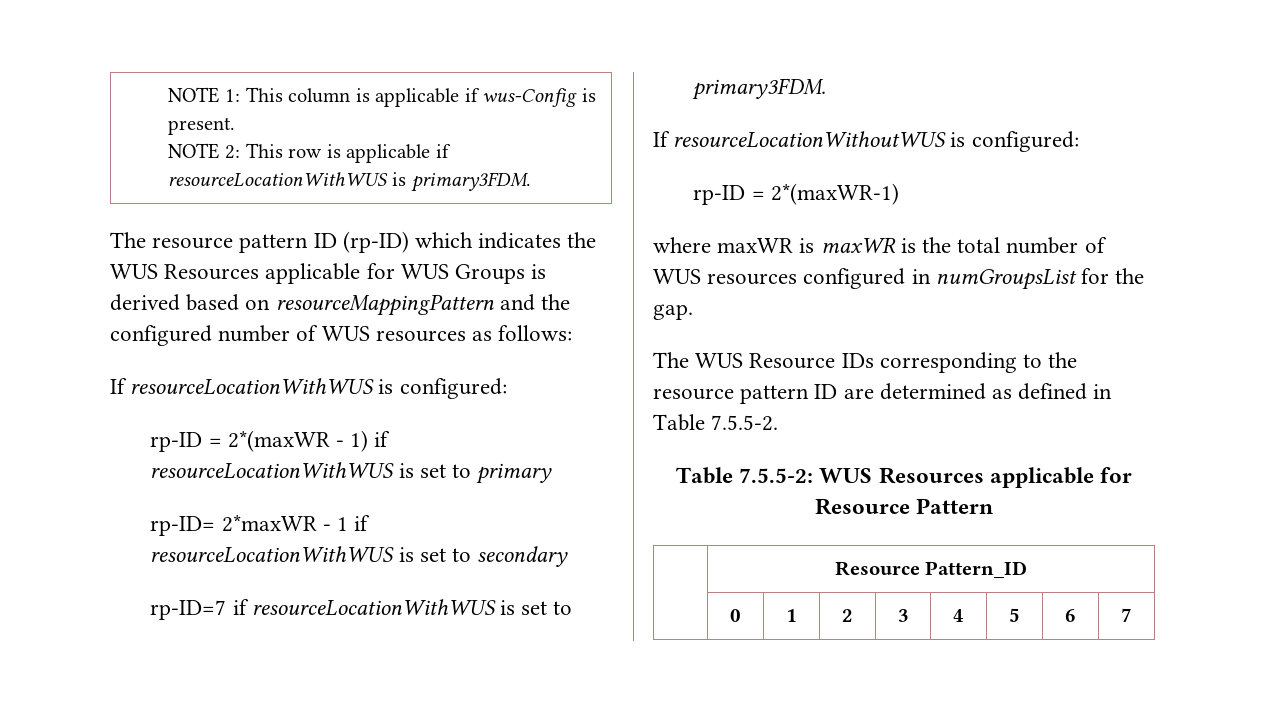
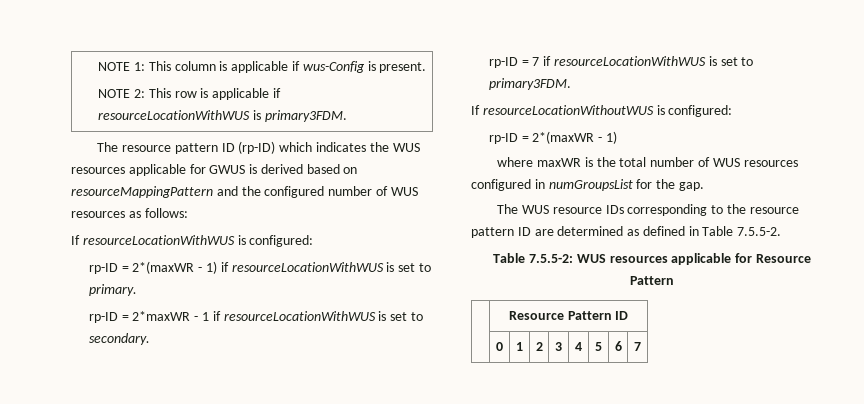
[164,263,526,284] Resources applicable for WUS Groups -> [71,164,246,176] resources applicable for GWUS
[476,463,553,484] [150,516,216,536] primary // rp-ID= -> [88,284,137,296] [88,312,129,323] primary. // rp-ID =
[477,546,569,567] [150,600,227,620] secondary // rp-ID=7 -> [88,333,150,345] [488,57,540,68] secondary. // rp-ID = 7
[770,183,899,205] 2*(maxWR-1) -> [532,131,617,144] 2*(maxWR - 1)
[820,237,916,253] maxWR is -> (593, 162) none
[749,353,836,369] Resource -> [552,207,602,214] resource
[878,467,984,484] Resources -> [609,256,668,263] resources
[925,561,1028,579] Pattern_ID -> [567,311,629,320] Pattern ID

